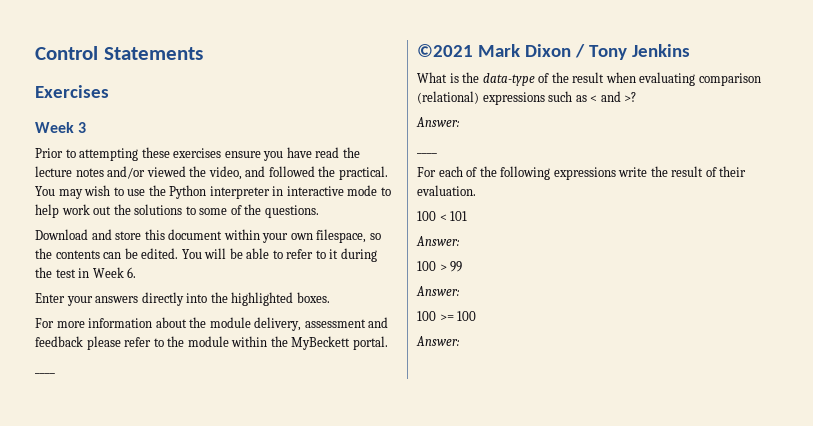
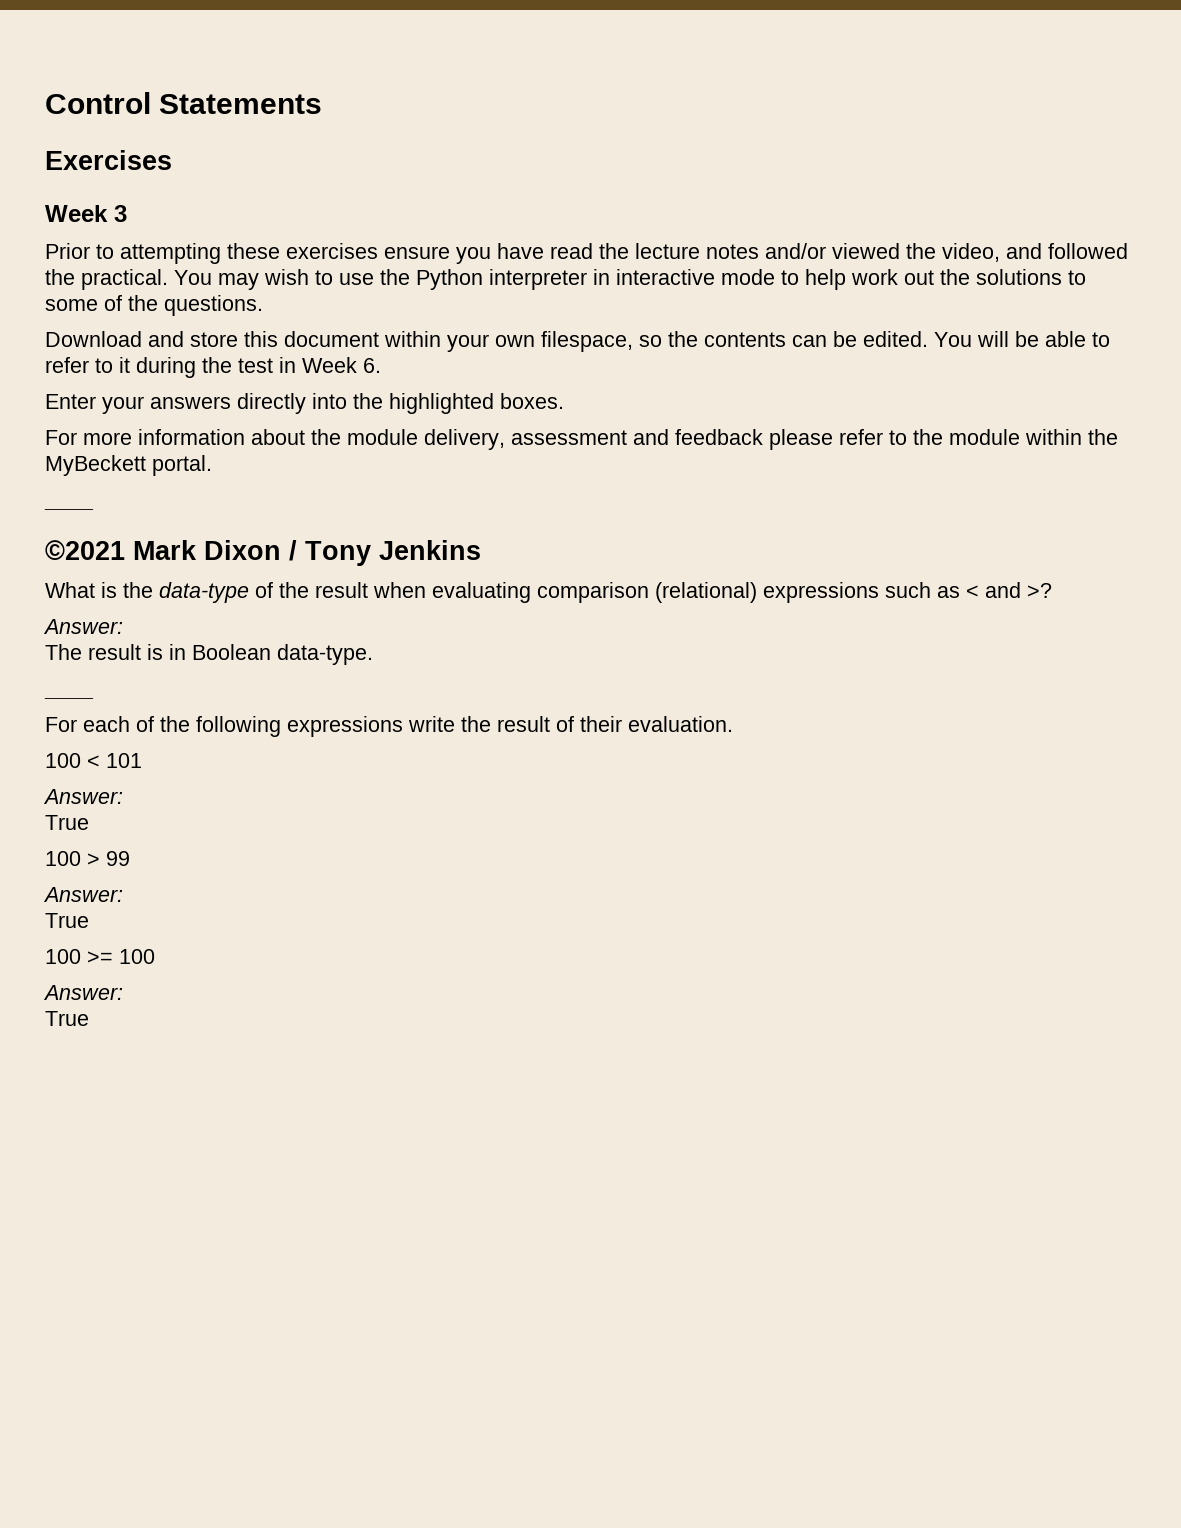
(460, 122) none -> [45,644,373,665] // The result is in Boolean data-type.
(460, 241) none -> [45,815,89,830] // True
(460, 291) none -> [45,913,89,928] // True
(460, 341) none -> [45,1011,89,1026] // True

